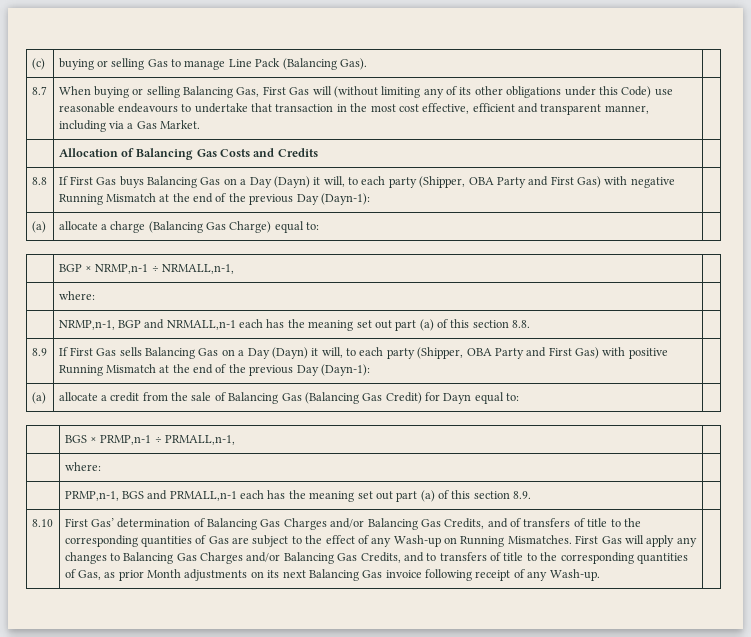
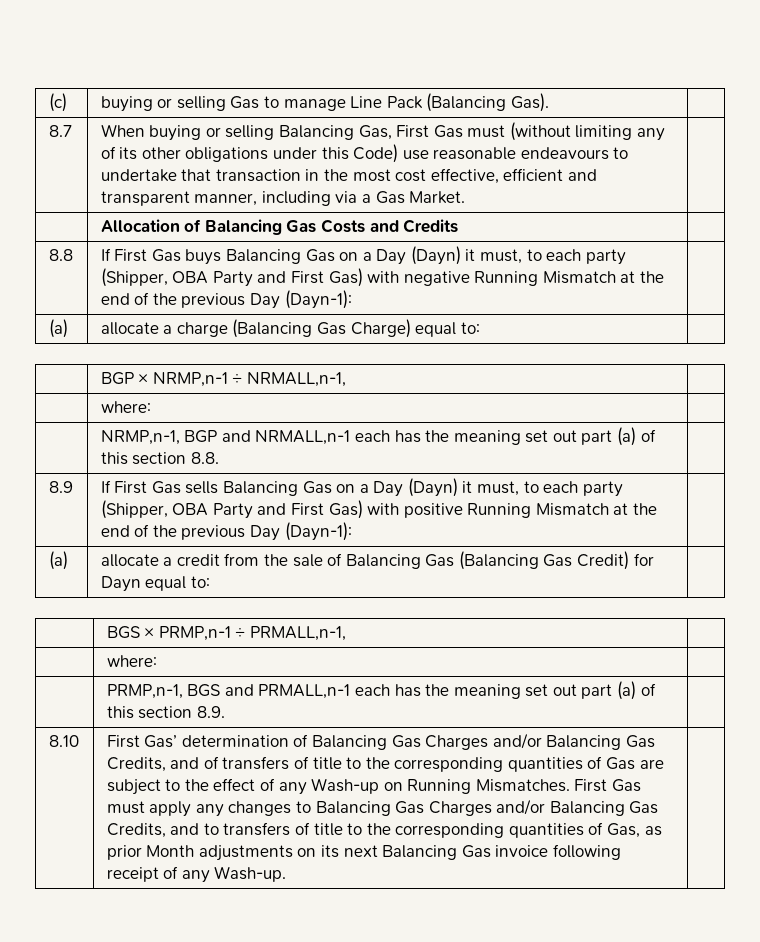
[312,86,332,95] will -> [467,125,506,138] must
[323,176,345,187] will, -> [480,249,523,264] must,
[321,347,343,358] will, -> [477,481,520,496] must,
[624,535,644,544] will -> [106,801,145,814] must

